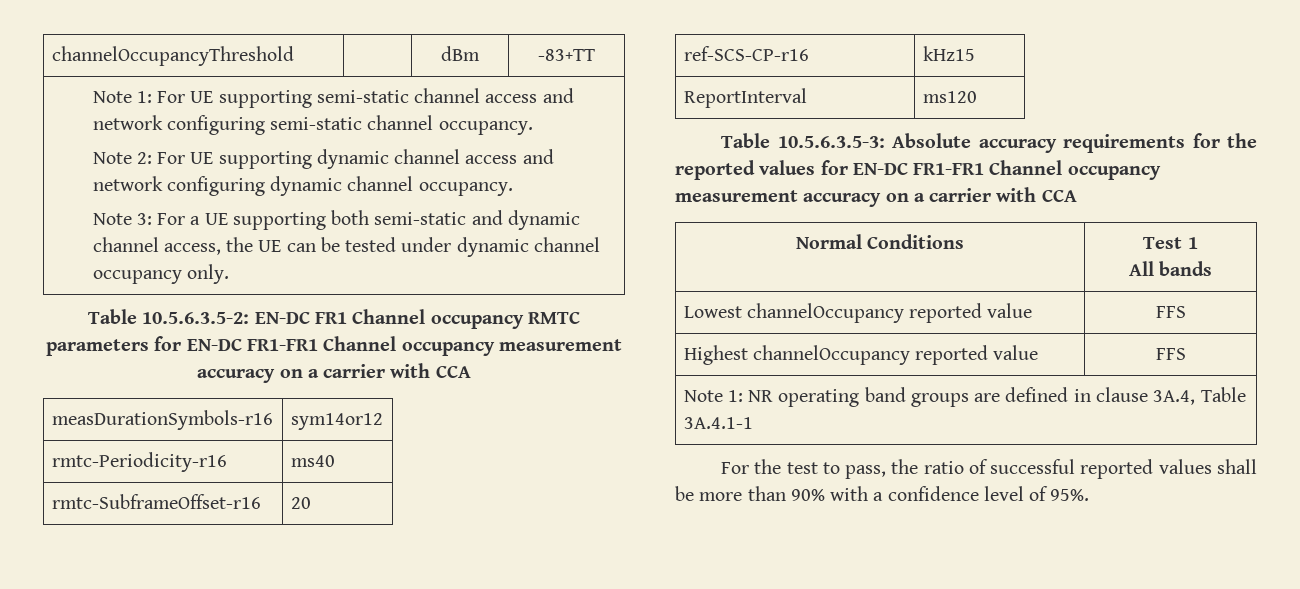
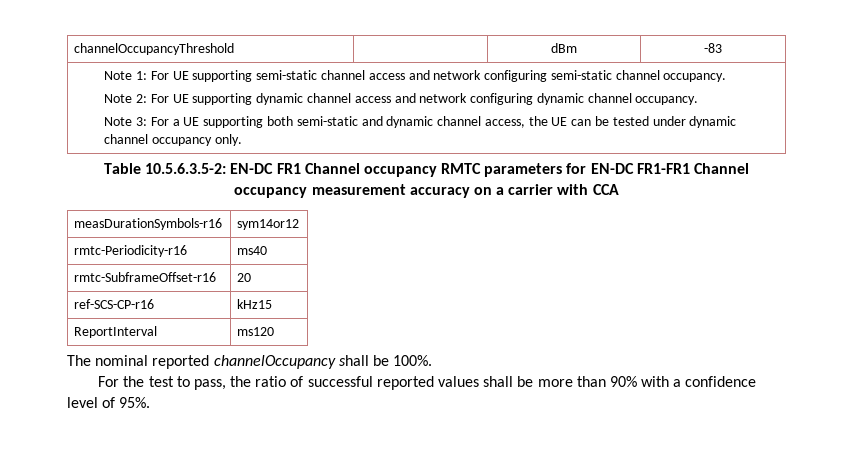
[538,49,595,61] -83+TT -> [704,43,722,53] -83
[721,133,1257,153] [675,160,1161,180] [675,187,1077,207] [795,234,965,249] [1143,237,1198,249] [1128,261,1213,276] [683,303,1033,323] [1155,306,1186,318] [683,345,1039,365] [1155,348,1186,360] [683,387,1246,407] [683,417,753,429] Table 10.5.6.3.5-3: Absolute accuracy requirements for the reported values for EN-DC FR1-FR1 Channel occupancy measurement accuracy on a carrier with CCA // Normal Conditions | Test 1 // All bands // Lowest channelOccupancy reported value | FFS // Highest channelOccupancy reported value | FFS // Note 1: NR operating band groups are defined in clause 3A.4, Table 3A.4.1-1 -> [67,355,433,369] The nominal reported channelOccupancy shall be 100%.

